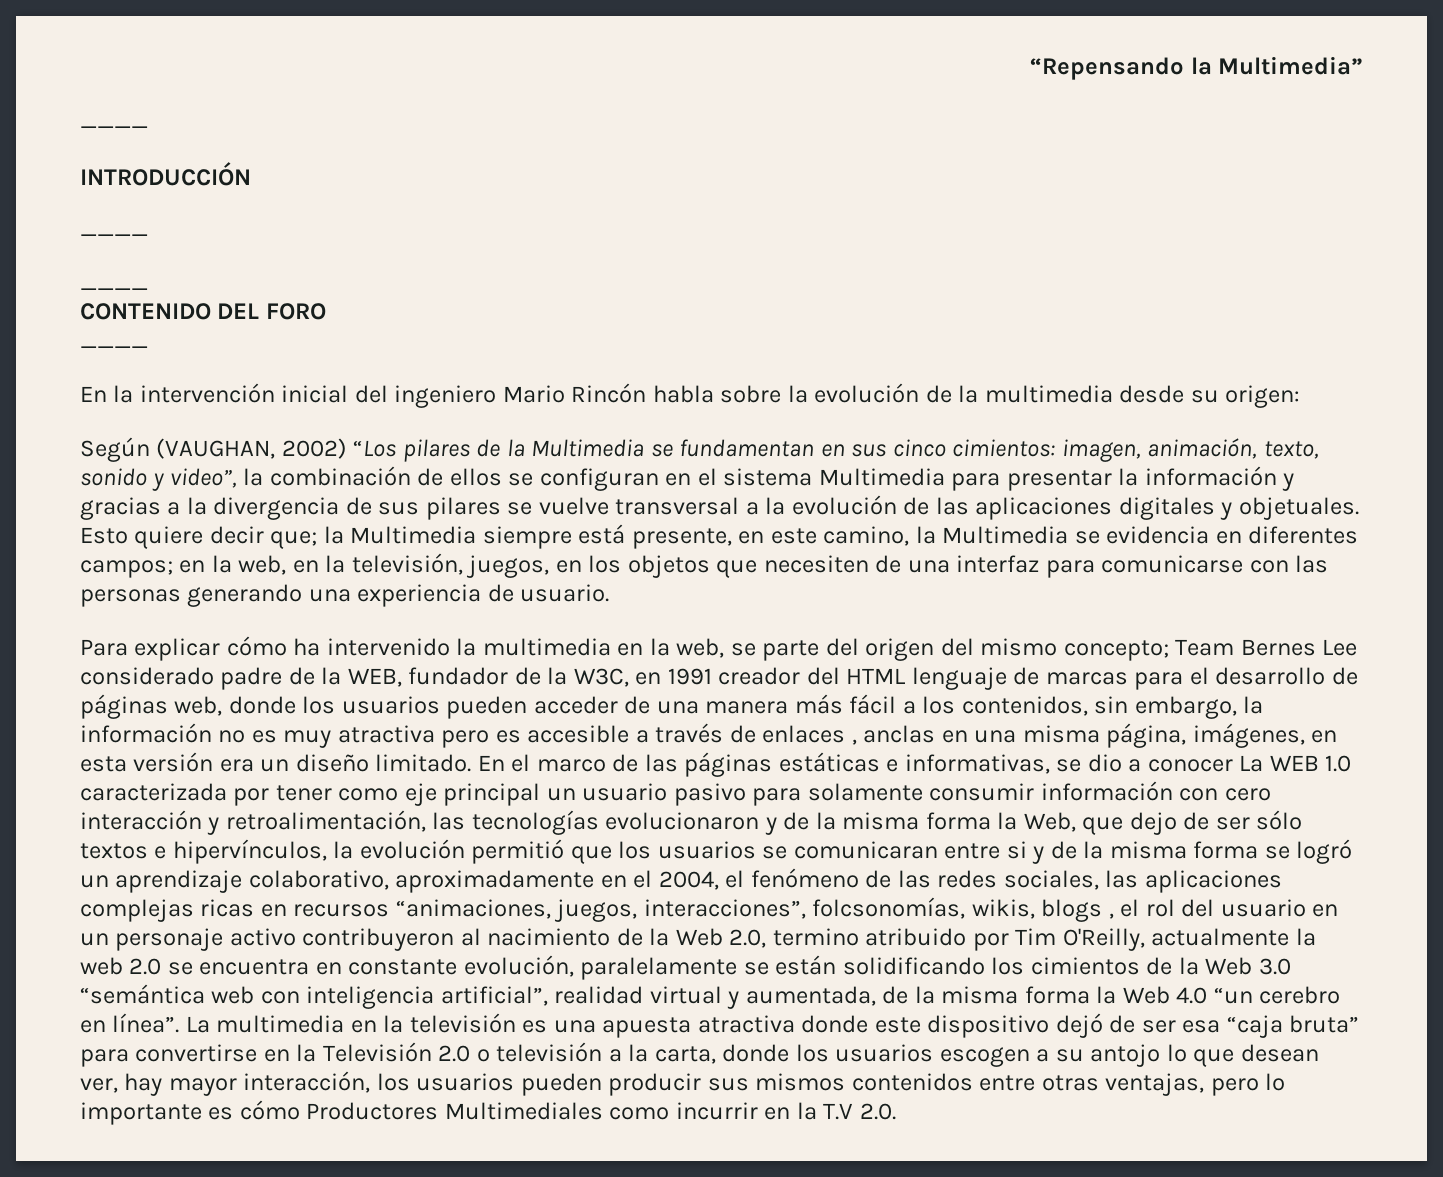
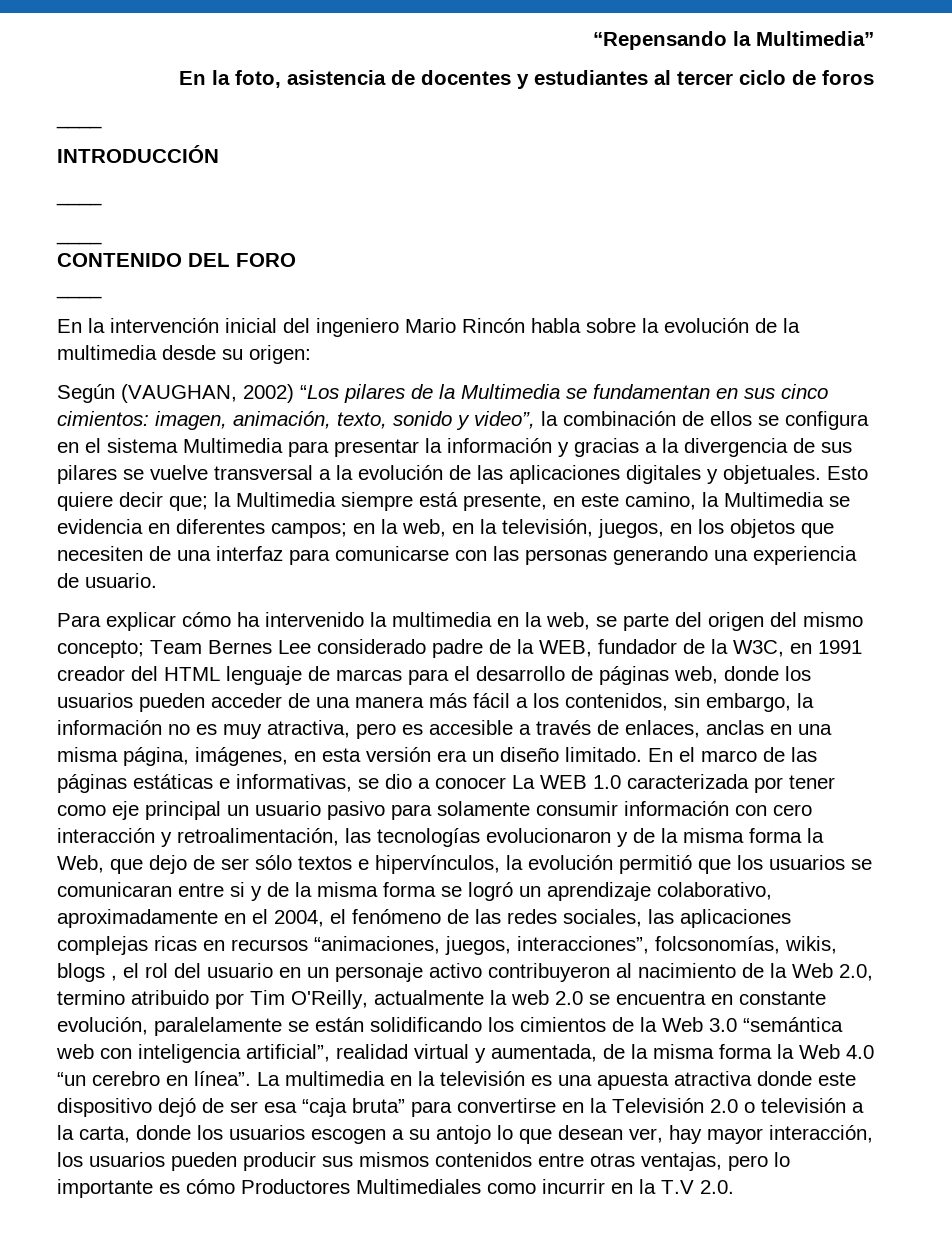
(1363, 65) none -> [179,70,874,89] // En la foto, asistencia de docentes y estudiantes al tercer ciclo de foros
[539,468,659,491] configuran -> [785,411,869,430] configura
[337,725,435,743] atractiva -> [267,720,350,738] atractiva,
[762,725,857,745] enlaces , -> [625,720,700,738] enlaces,

